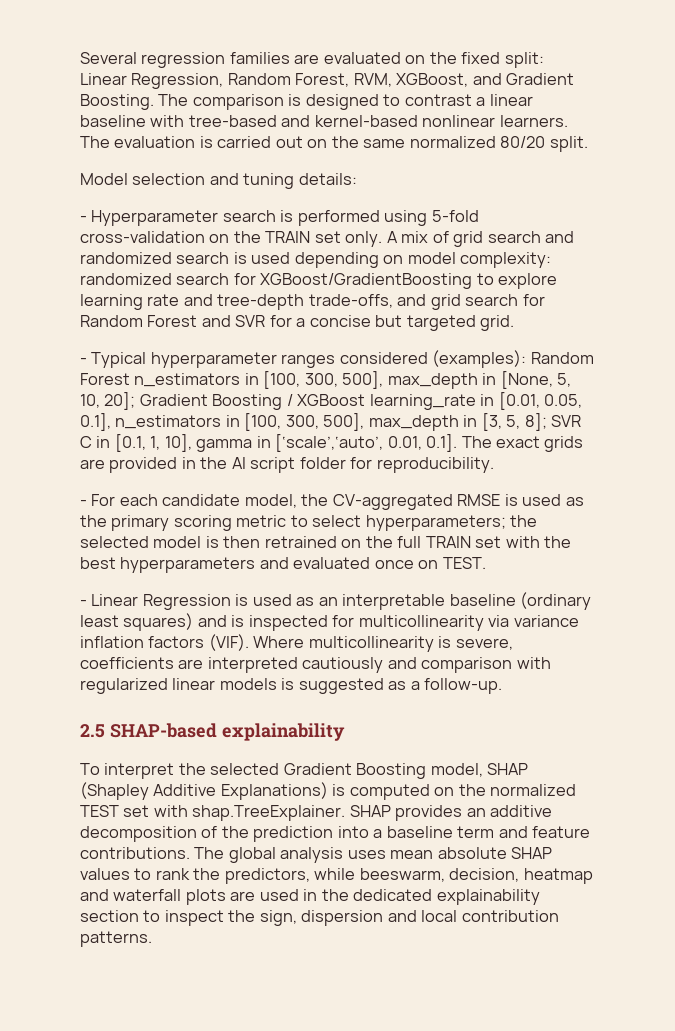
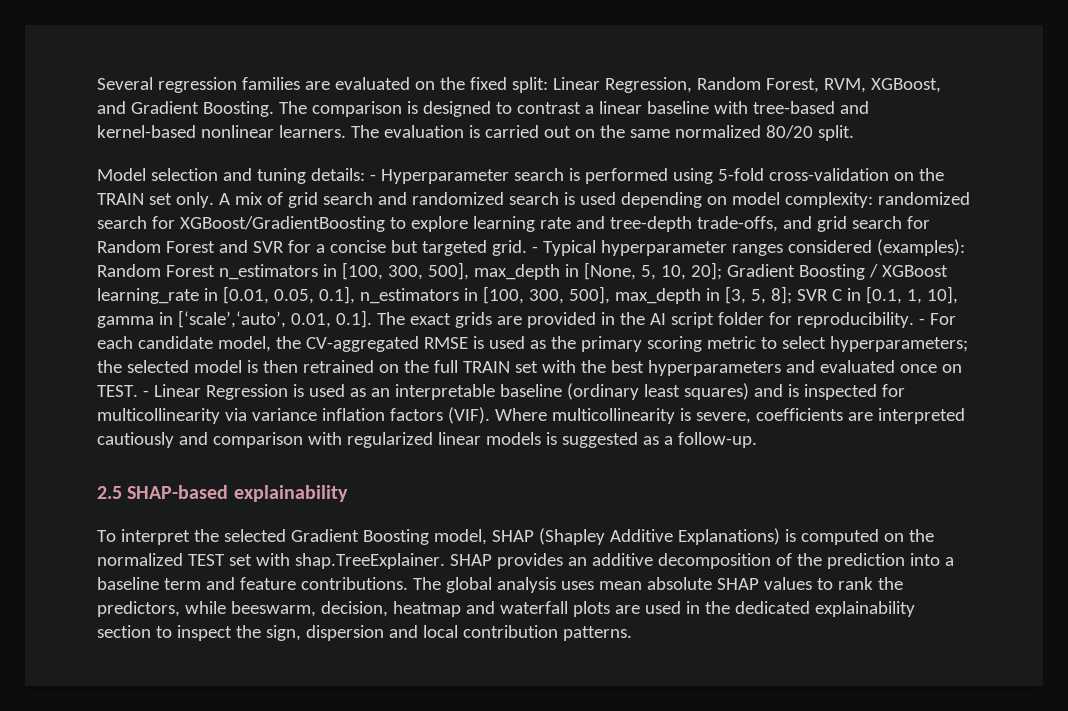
(357, 179) // -> (365, 174) none
(515, 323) // -> (527, 248) none
(494, 465) // -> (914, 320) none
(486, 563) // -> (138, 391) none

